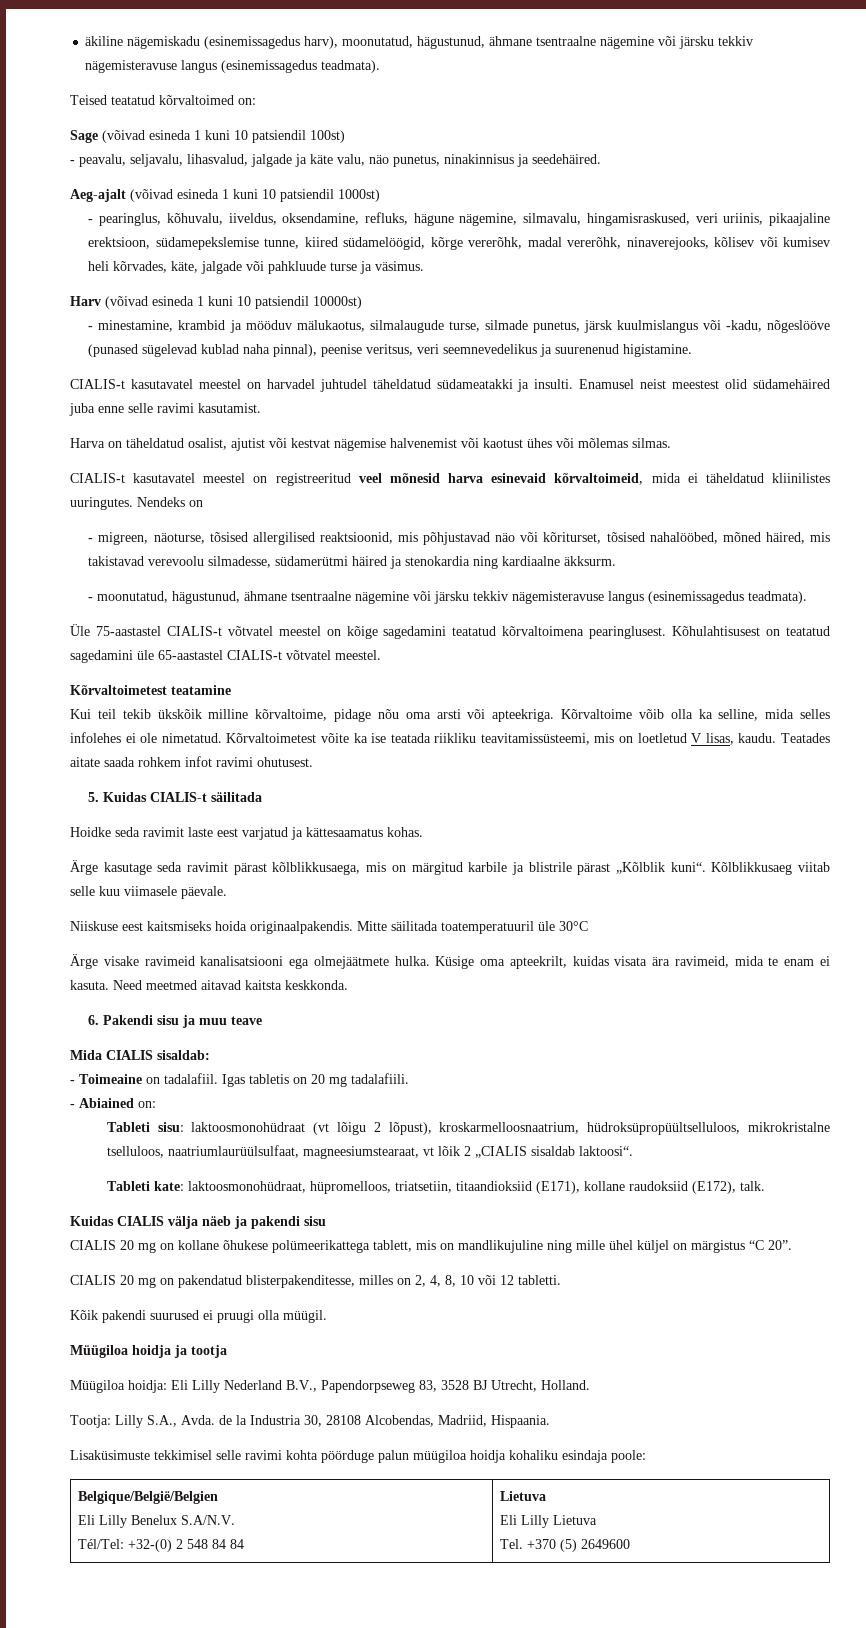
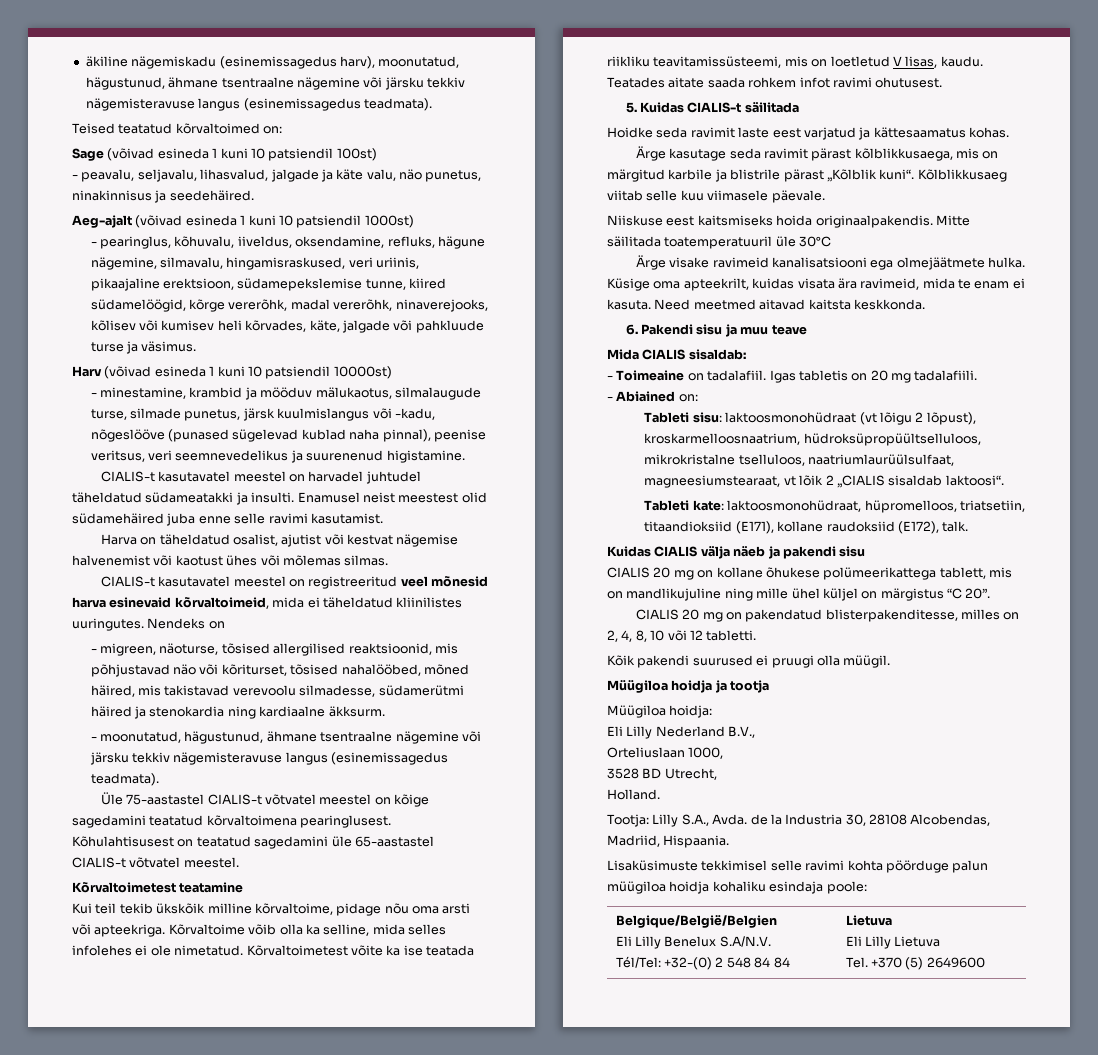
(167, 1386) none -> (713, 711) //
[321,1380,488,1393] Papendorpseweg 83, 3528 BJ -> [607,747,724,759] [607,768,662,779] // Orteliuslaan 1000, // 3528 BD
(537, 1386) none -> (717, 774) //

